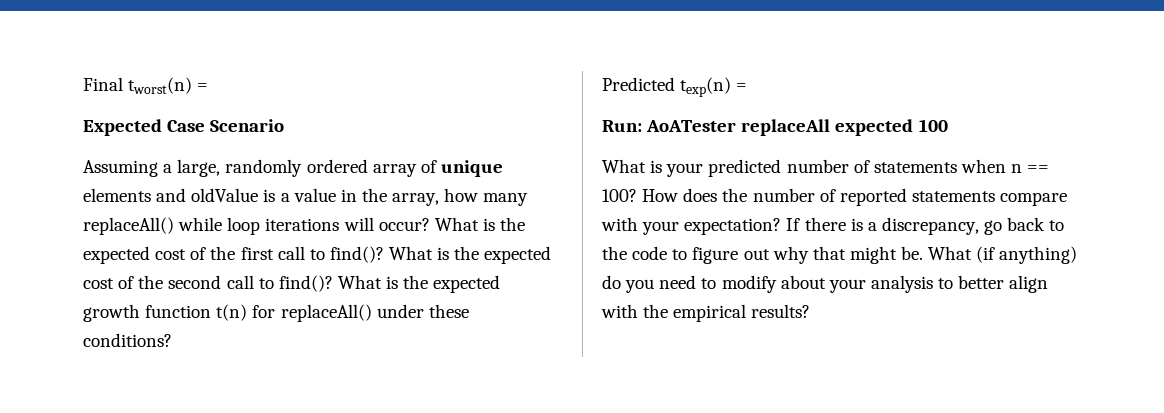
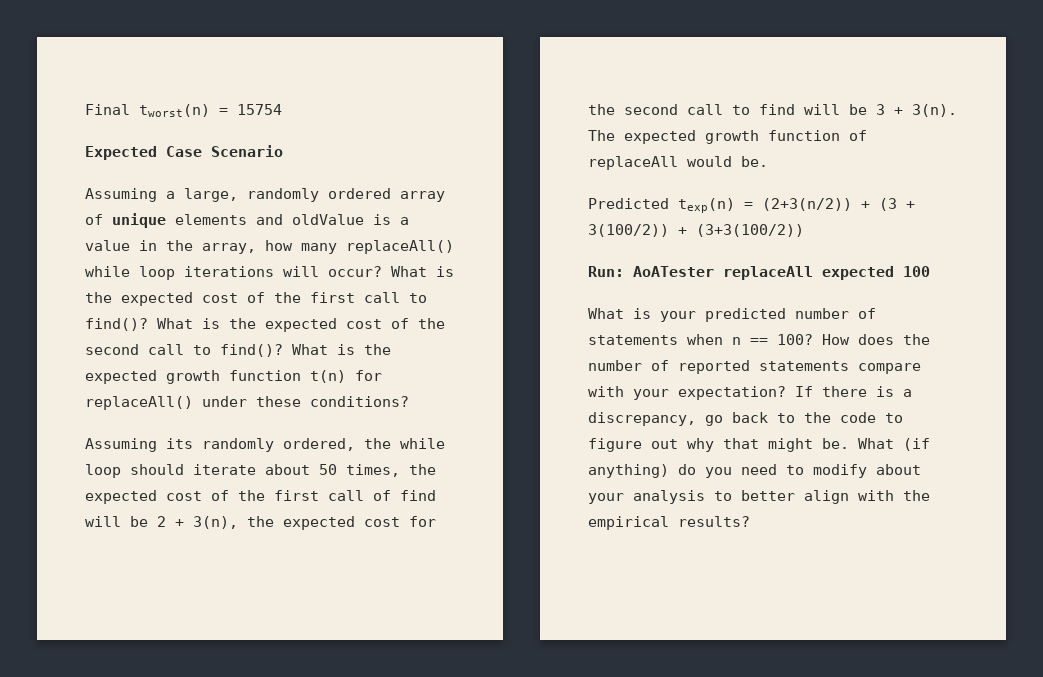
(209, 87) none -> [237,104,282,115] 15754
[602,77,748,97] Predicted texp(n) = -> [85,438,445,452] [85,464,436,478] [85,490,436,504] [85,516,436,530] [588,104,957,117] [588,130,867,144] [588,156,768,170] [588,198,915,213] [588,224,804,237] Assuming its randomly ordered, the while loop should iterate about 50 times, the expected cost of the first call of find will be 2 + 3(n), the expected cost for the second call to find will be 3 + 3(n). The expected growth function of replaceAll would be. // Predicted texp(n) = (2+3(n/2)) + (3 + 3(100/2)) + (3+3(100/2))

